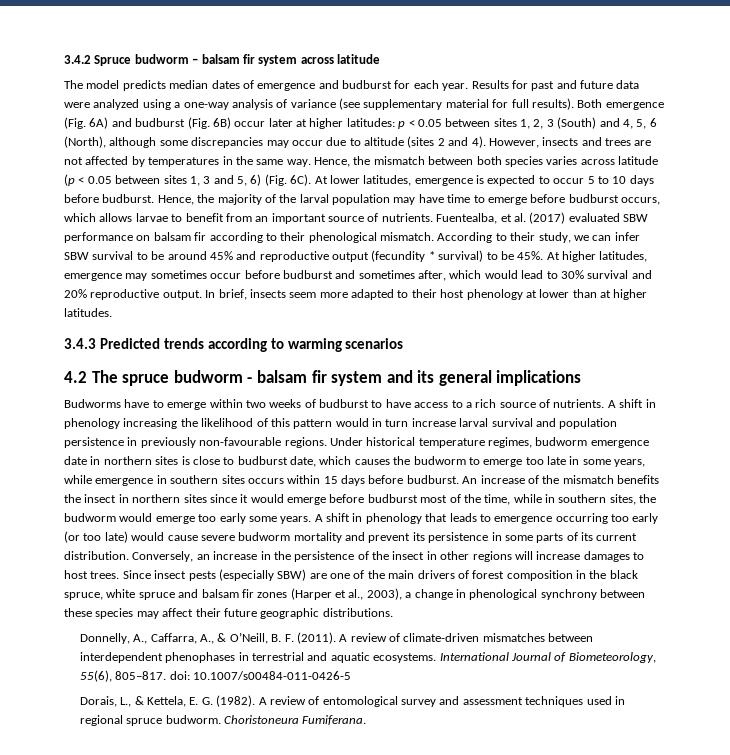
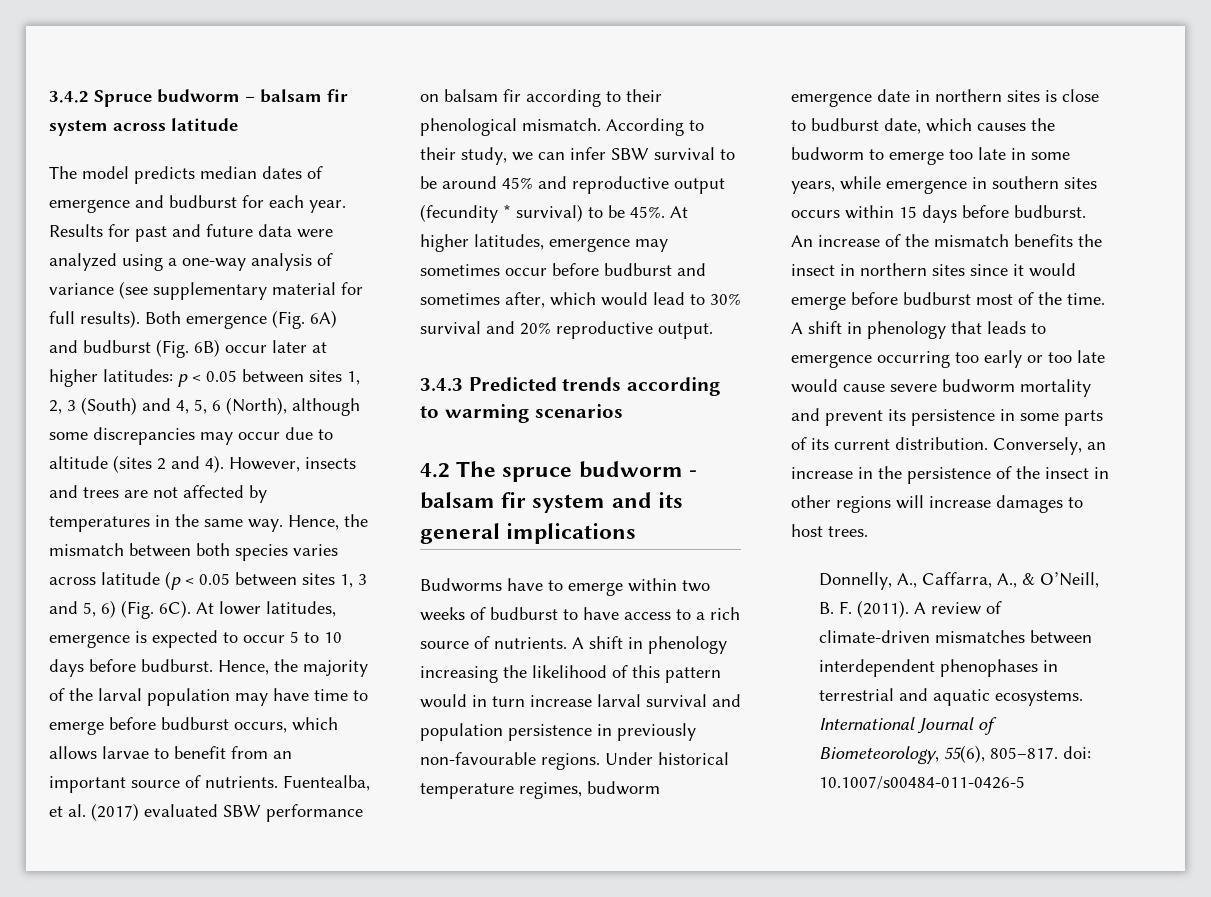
[205,289,648,300] [64,308,112,317] In brief, insects seem more adapted to their host phenology at lower than at higher latitudes. -> (713, 331) none
[484,494,657,505] [64,513,312,524] time, while in southern sites, the budworm would emerge too early some years. -> [1067,293,1105,305] time.
[64,531,128,543] (or too late) -> [1027,350,1105,363] or too late
[122,569,638,581] [64,588,645,600] [64,608,393,619] Since insect pests (especially SBW) are one of the main drivers of forest composition in the black spruce, white spruce and balsam fir zones (Harper et al., 2003), a change in phenological synchrony between these species may affect their future geographic distributions. -> (868, 531) none
[79,695,625,707] [79,715,367,726] // Dorais, L., & Kettela, E. G. (1982). A review of entomological survey and assessment techniques used in regional spruce budworm. Choristoneura Fumiferana. -> (1026, 783) none

